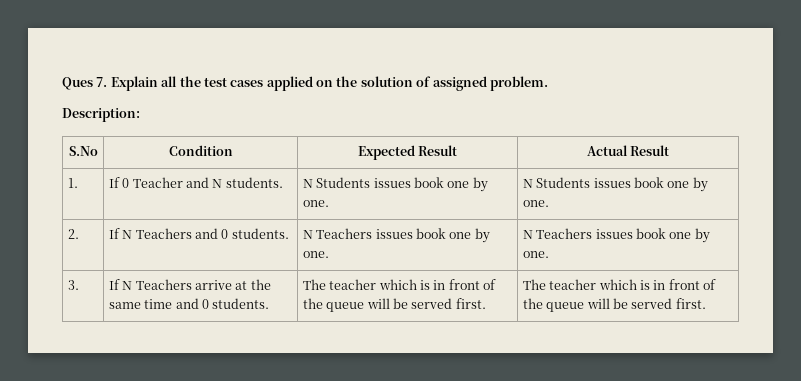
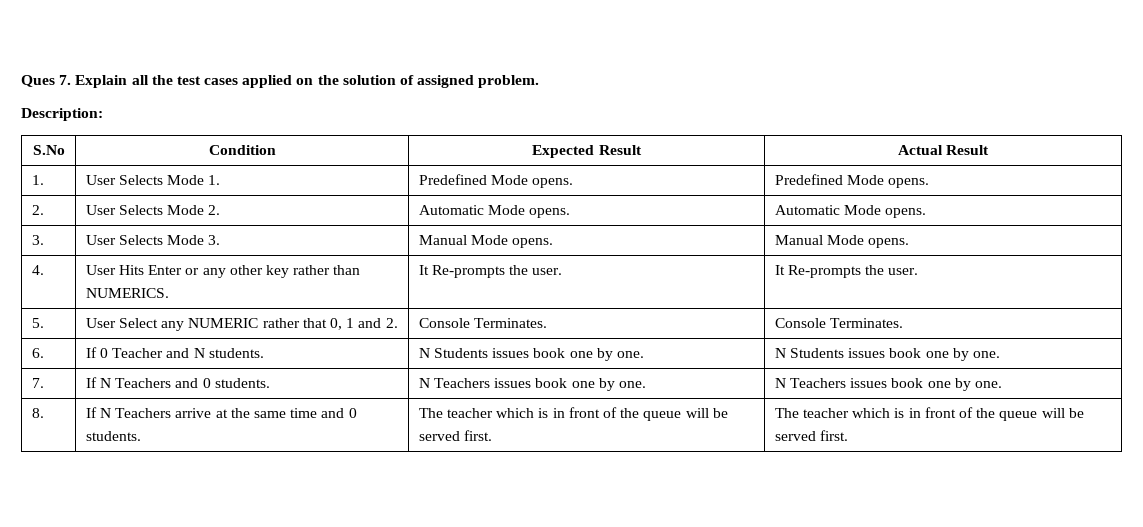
(78, 183) none -> [85,175,221,185] [418,174,574,188] [774,174,930,188] [31,205,44,215] [85,205,221,215] [418,205,571,218] [774,205,927,218] [31,235,44,245] [85,235,221,245] [418,235,554,248] [774,235,910,248] [31,265,44,275] [85,265,361,278] [85,288,169,298] [418,265,563,278] [774,265,919,278] [31,318,44,328] [85,318,398,331] [418,318,548,328] [774,318,904,328] [31,348,44,358] | User Selects Mode 1. | Predefined Mode opens. | Predefined Mode opens. // 2. | User Selects Mode 2. | Automatic Mode opens. | Automatic Mode opens. // 3. | User Selects Mode 3. | Manual Mode opens. | Manual Mode opens. // 4. | User Hits Enter or any other key rather than NUMERICS. | It Re-prompts the user. | It Re-prompts the user. // 5. | User Select any NUMERIC rather that 0, 1 and 2. | Console Terminates. | Console Terminates. // 6.
[67,229,79,239] 2. -> [31,378,44,388] 7.
[67,280,79,290] 3. -> [31,408,44,418] 8.

